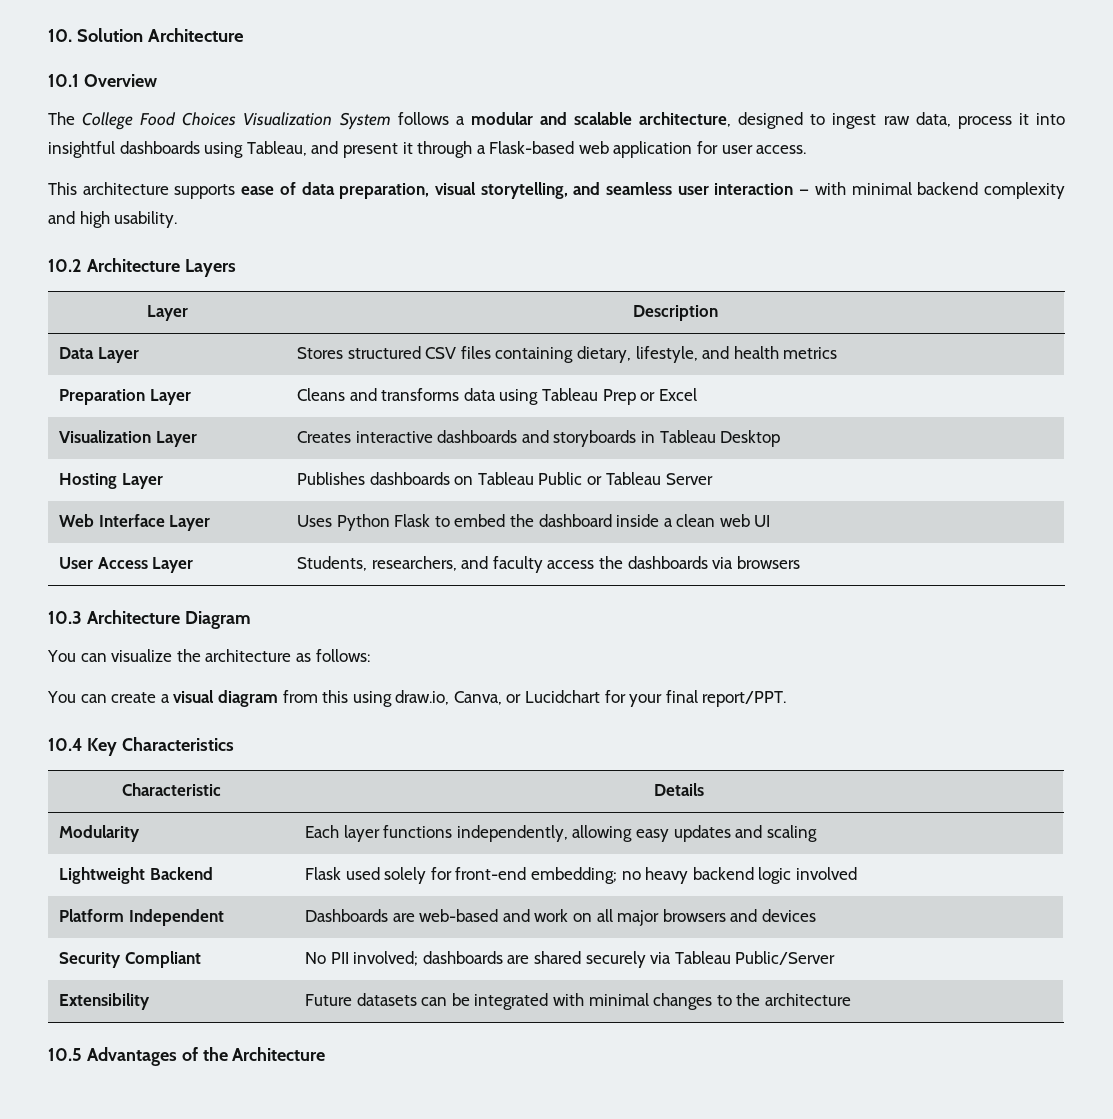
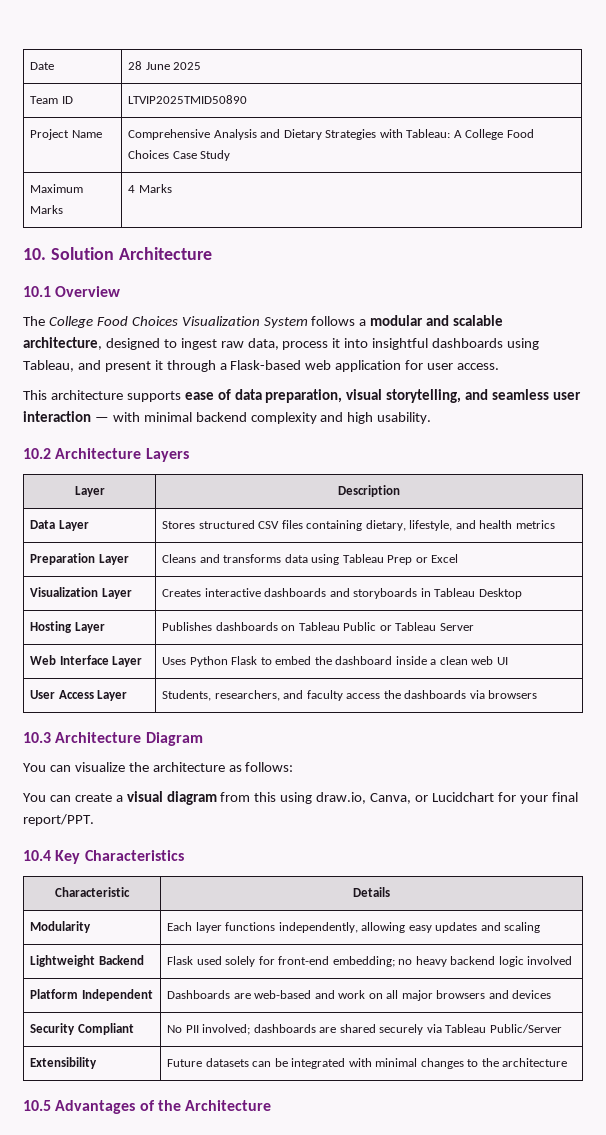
(48, 35) none -> [30,62,55,70] [128,61,202,70] [30,96,73,104] [128,95,248,104] [30,129,102,140] [128,129,534,140] [128,150,231,161] [30,184,84,193] [30,205,64,214] [128,184,172,193] Date | 28 June 2025 // Team ID | LTVIP2025TMID50890 // Project Name | Comprehensive Analysis and Dietary Strategies with Tableau: A College Food Choices Case Study // Maximum Marks | 4 Marks //

